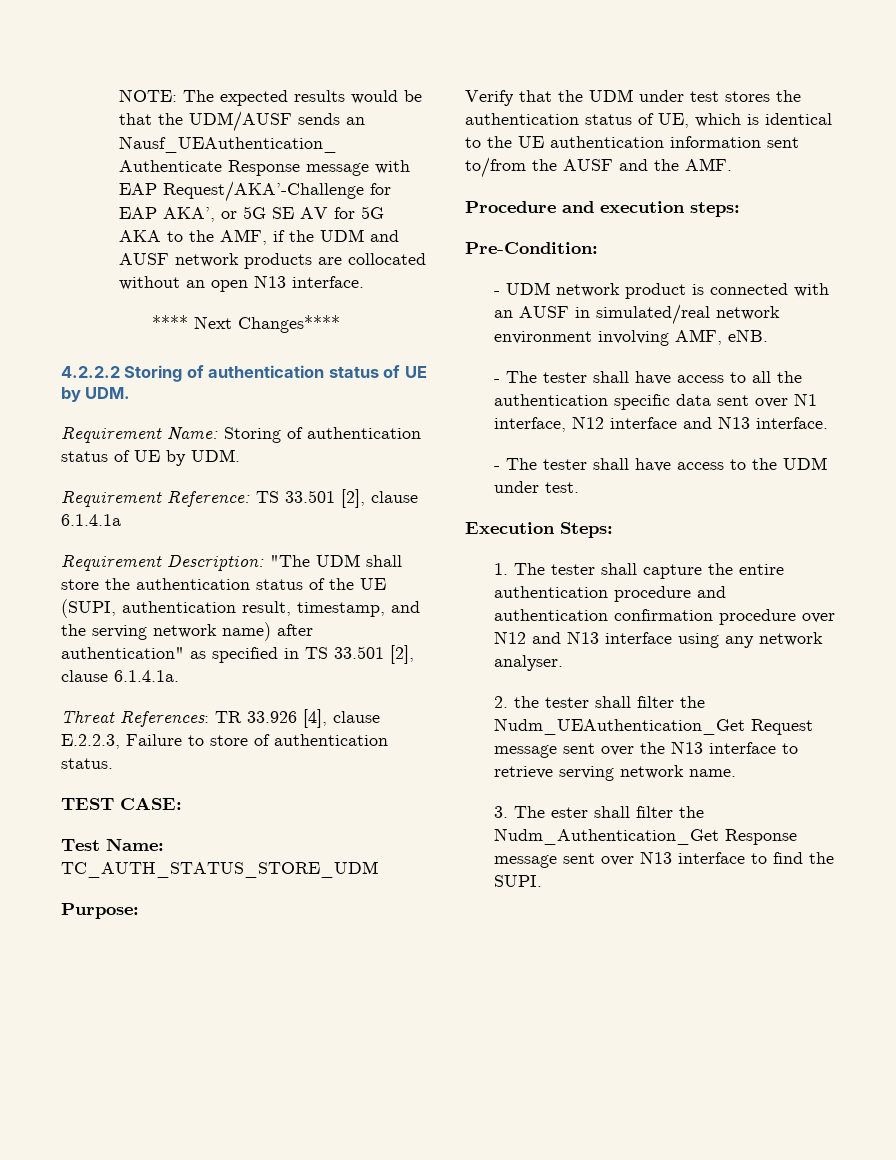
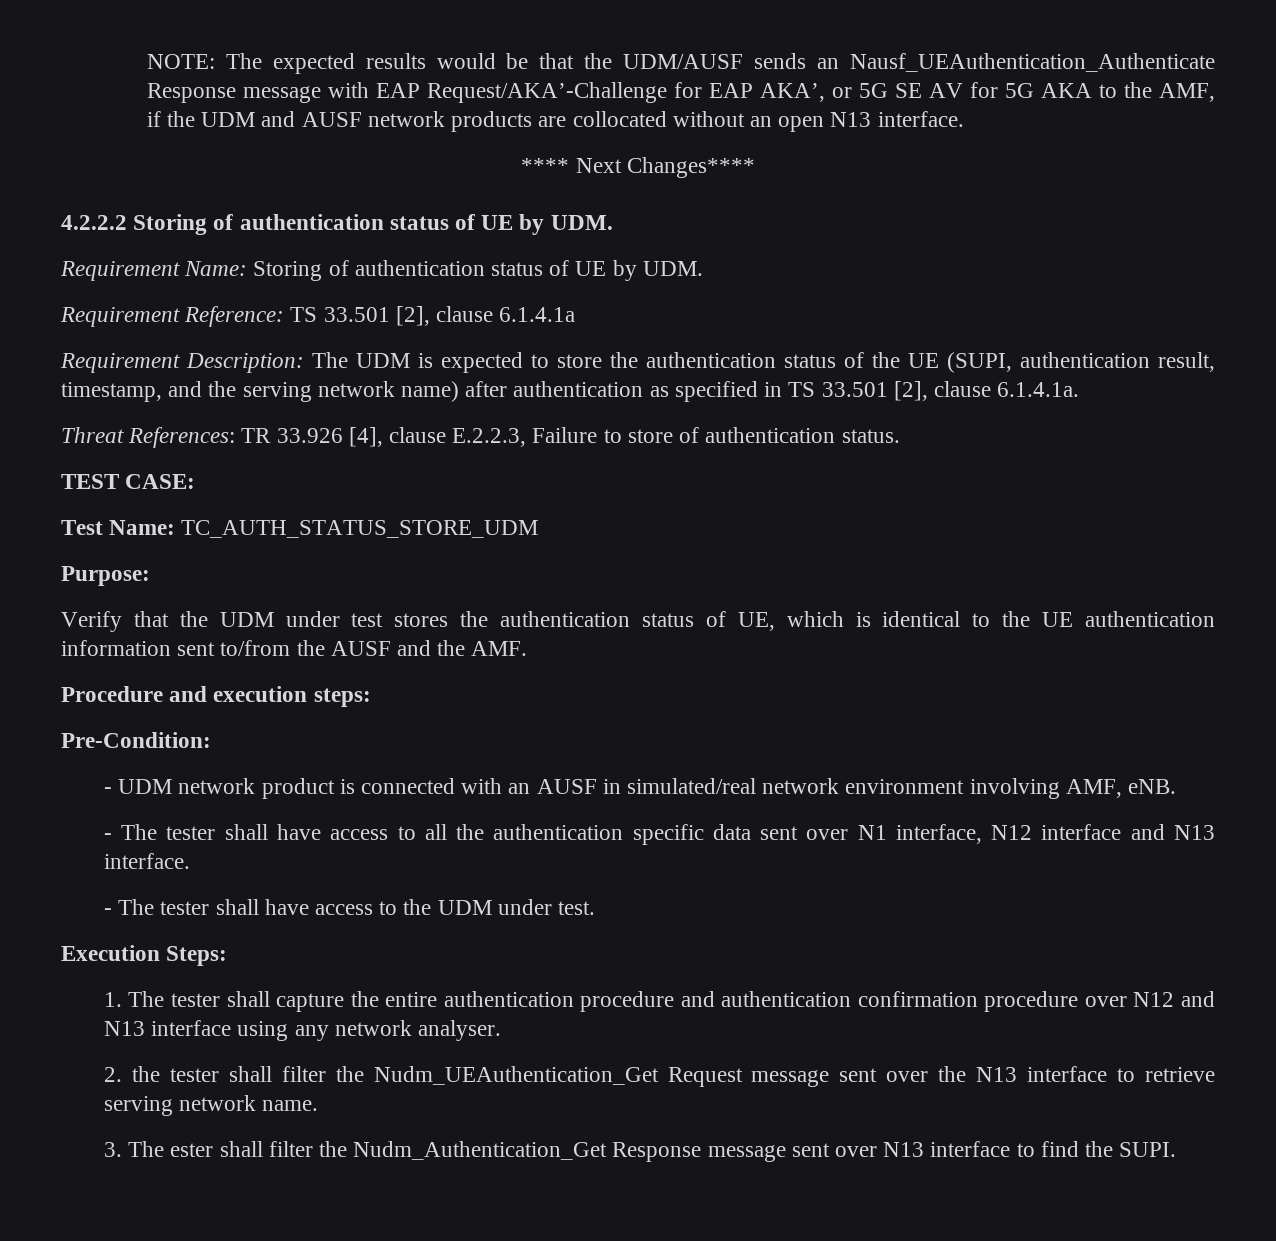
[270,554,402,567] "The UDM shall -> [312,352,549,373] The UDM is expected to
[61,647,184,659] authentication" -> [513,381,644,397] authentication

